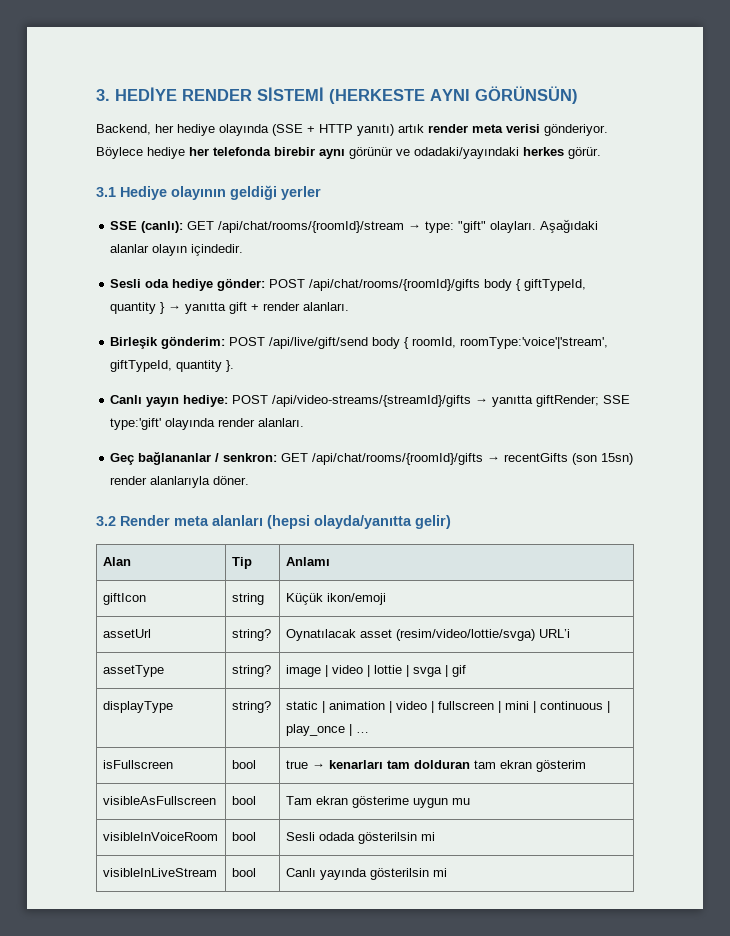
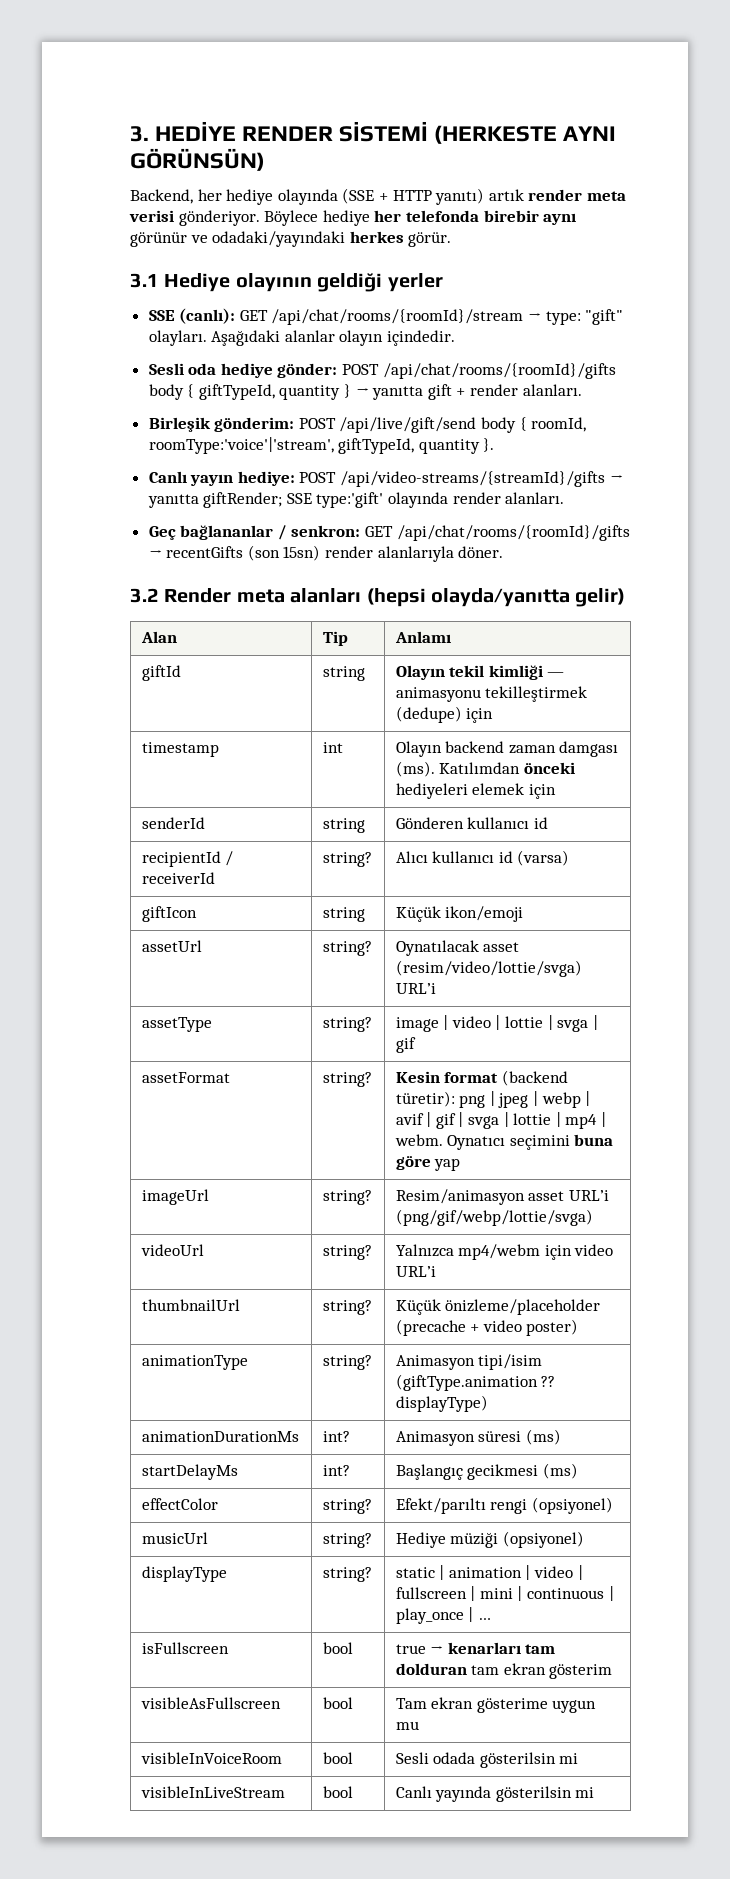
(330, 561) none -> [141,665,181,681] [322,666,365,681] [395,665,565,680] [395,686,588,702] [395,706,494,723] [141,742,219,757] [322,742,343,753] [395,741,619,757] [395,761,575,777] [395,783,556,799] [141,817,205,829] [322,818,365,833] [395,817,548,829] [141,851,234,867] [141,872,215,884] [322,852,372,867] [395,850,570,866] // giftId | string | Olayın tekil kimliği — animasyonu tekilleştirmek (dedupe) için // timestamp | int | Olayın backend zaman damgası (ms). Katılımdan önceki hediyeleri elemek için // senderId | string | Gönderen kullanıcı id // recipientId / receiverId | string? | Alıcı kullanıcı id (varsa)
(466, 671) none -> [141,1072,230,1083] [322,1072,372,1087] [395,1070,568,1086] [395,1091,591,1108] [395,1112,606,1129] [394,1134,614,1150] [395,1156,461,1171] [141,1189,209,1205] [322,1190,372,1205] [395,1189,609,1205] [395,1209,593,1226] [140,1244,204,1256] [322,1245,372,1260] [395,1244,614,1260] [395,1266,436,1277] [141,1299,240,1311] [322,1300,372,1315] [395,1299,601,1315] [395,1319,579,1336] [141,1355,248,1370] [322,1355,372,1370] [395,1354,543,1370] [395,1374,556,1391] [395,1395,488,1412] [141,1431,299,1442] [322,1431,350,1442] [395,1429,561,1446] [141,1464,238,1480] [322,1465,350,1476] [395,1463,578,1480] [141,1498,218,1510] [322,1499,372,1514] [395,1497,613,1514] [141,1532,208,1544] [322,1533,372,1548] [395,1531,584,1548] // assetFormat | string? | Kesin format (backend türetir): png | jpeg | webp | avif | gif | svga | lottie | mp4 | webm. Oynatıcı seçimini buna göre yap // imageUrl | string? | Resim/animasyon asset URL’i (png/gif/webp/lottie/svga) // videoUrl | string? | Yalnızca mp4/webm için video URL’i // thumbnailUrl | string? | Küçük önizleme/placeholder (precache + video poster) // animationType | string? | Animasyon tipi/isim (giftType.animation ?? displayType) // animationDurationMs | int? | Animasyon süresi (ms) // startDelayMs | int? | Başlangıç gecikmesi (ms) // effectColor | string? | Efekt/parıltı rengi (opsiyonel) // musicUrl | string? | Hediye müziği (opsiyonel)

